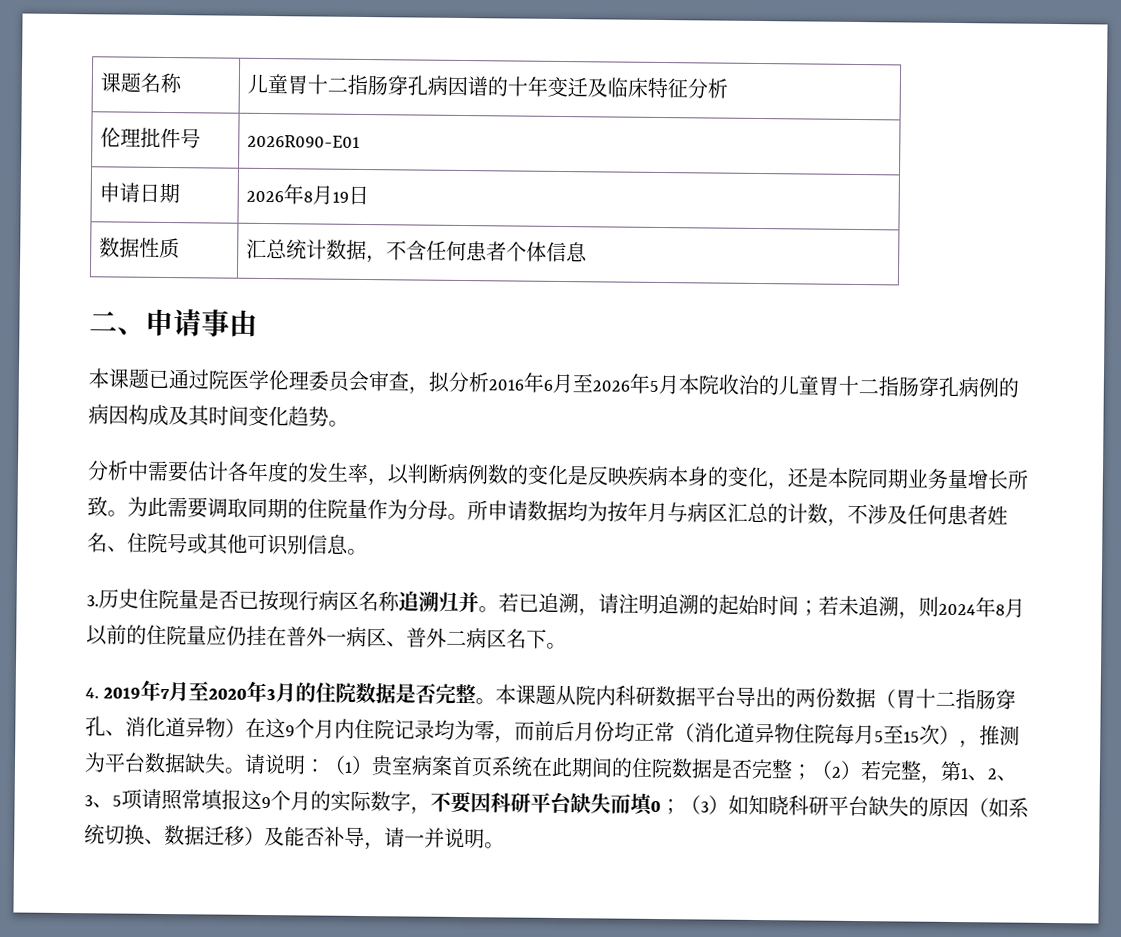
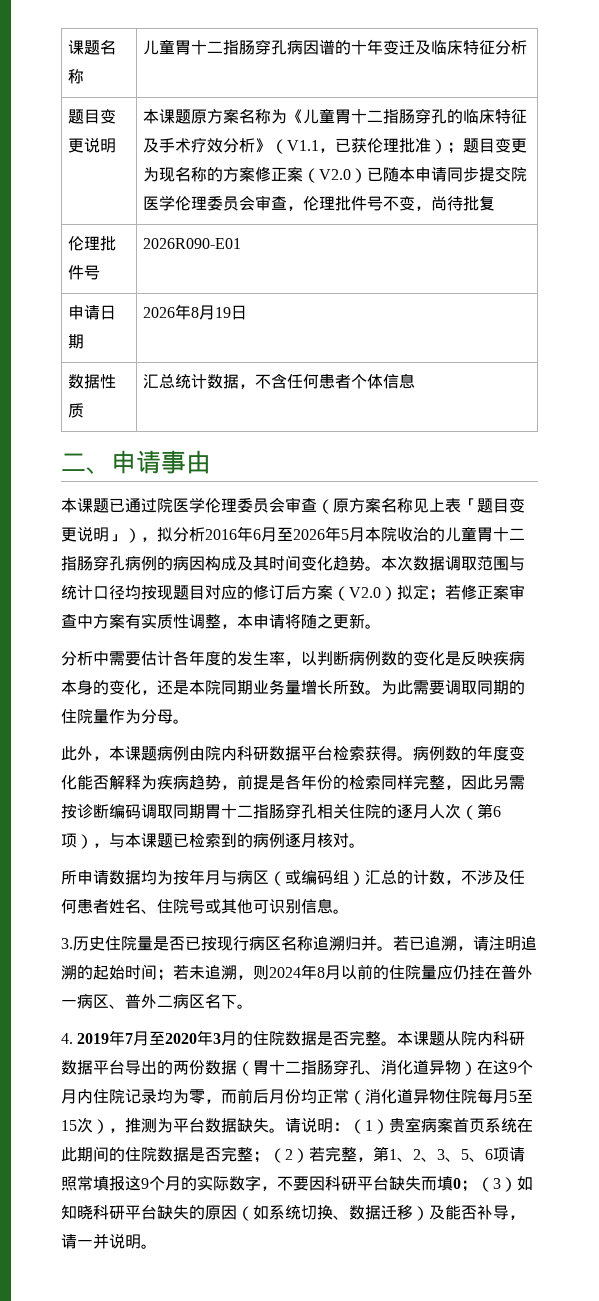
(729, 88) none -> [67,109,116,124] [67,137,116,153] [142,108,527,124] [142,137,527,154] [142,166,527,183] [142,195,495,211] // 题目变更说明 | 本课题原方案名称为《儿童胃十二指肠穿孔的临床特征及手术疗效分析》（V1.1，已获伦理批准）；题目变更为现名称的方案修正案（V2.0）已随本申请同步提交院医学伦理委员会审查，伦理批件号不变，尚待批复
(409, 381) none -> [317,498,525,514] [61,526,141,543] （原方案名称见上表「题目变更说明」）
(349, 423) none -> [381,555,525,571] [61,584,525,601] [61,613,381,629] 本次数据调取范围与统计口径均按现题目对应的修订后方案（V2.0）拟定；若修正案审查中方案有实质性调整，本申请将随之更新。
(468, 517) none -> [61,745,525,761] [61,774,525,790] [61,803,501,820] [61,832,365,849] // 此外，本课题病例由院内科研数据平台检索获得。病例数的年度变化能否解释为疾病趋势，前提是各年份的检索同样完整，因此另需按诊断编码调取同期胃十二指肠穿孔相关住院的逐月人次（第6项），与本课题已检索到的病例逐月核对。 //
(728, 513) none -> [269,870,365,886] （或编码组）
(122, 801) none -> [469,1149,493,1162] 、6

